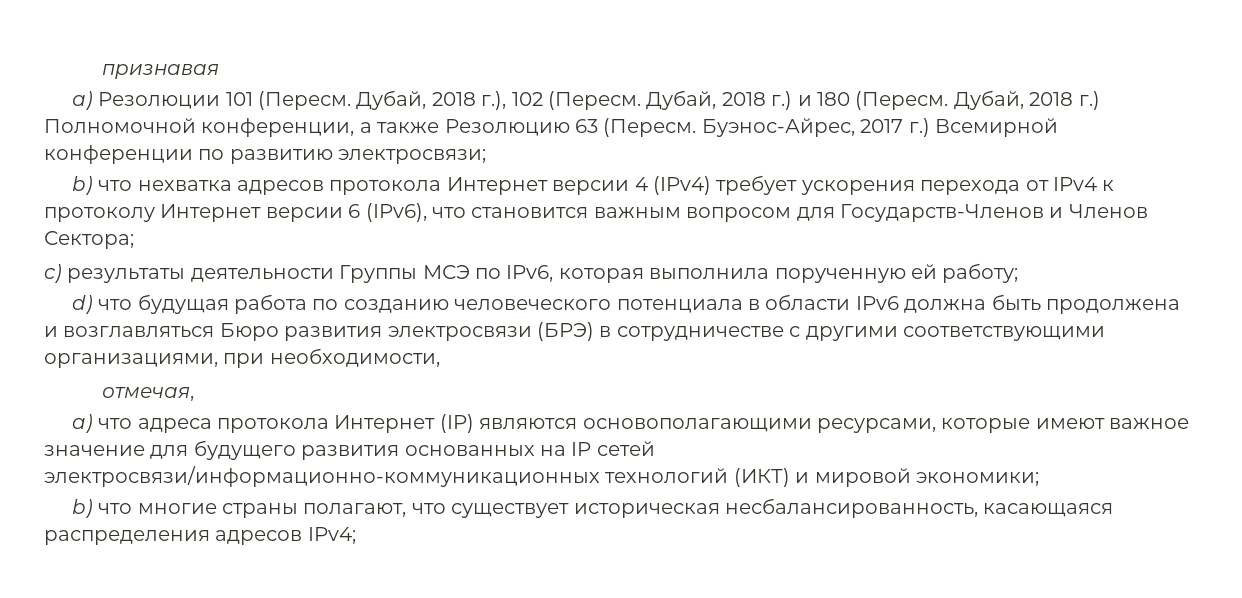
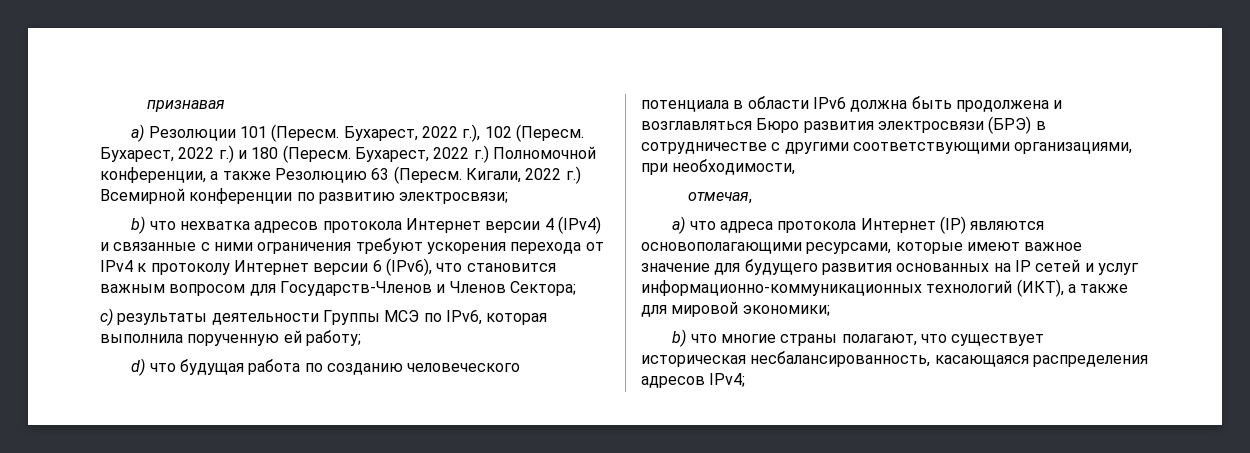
[356,90,476,110] Дубай, 2018 -> [343,126,459,141] Бухарест, 2022
[646,90,766,110] Дубай, 2018 -> [100,147,215,162] Бухарест, 2022
[953,90,1074,110] Дубай, 2018 -> [354,147,470,162] Бухарест, 2022
[701,118,904,137] Буэнос-Айрес, 2017 -> [465,168,562,183] Кигали, 2022
[716,175,798,195] требует -> [100,238,423,254] и связанные с ними ограничения требуют
[44,466,810,487] электросвязи/информационно-коммуникационных технологий (ИКТ) и -> [1084,263,1139,275] [641,279,1129,297] [641,305,667,317] и услуг информационно-коммуникационных технологий (ИКТ), а также для

